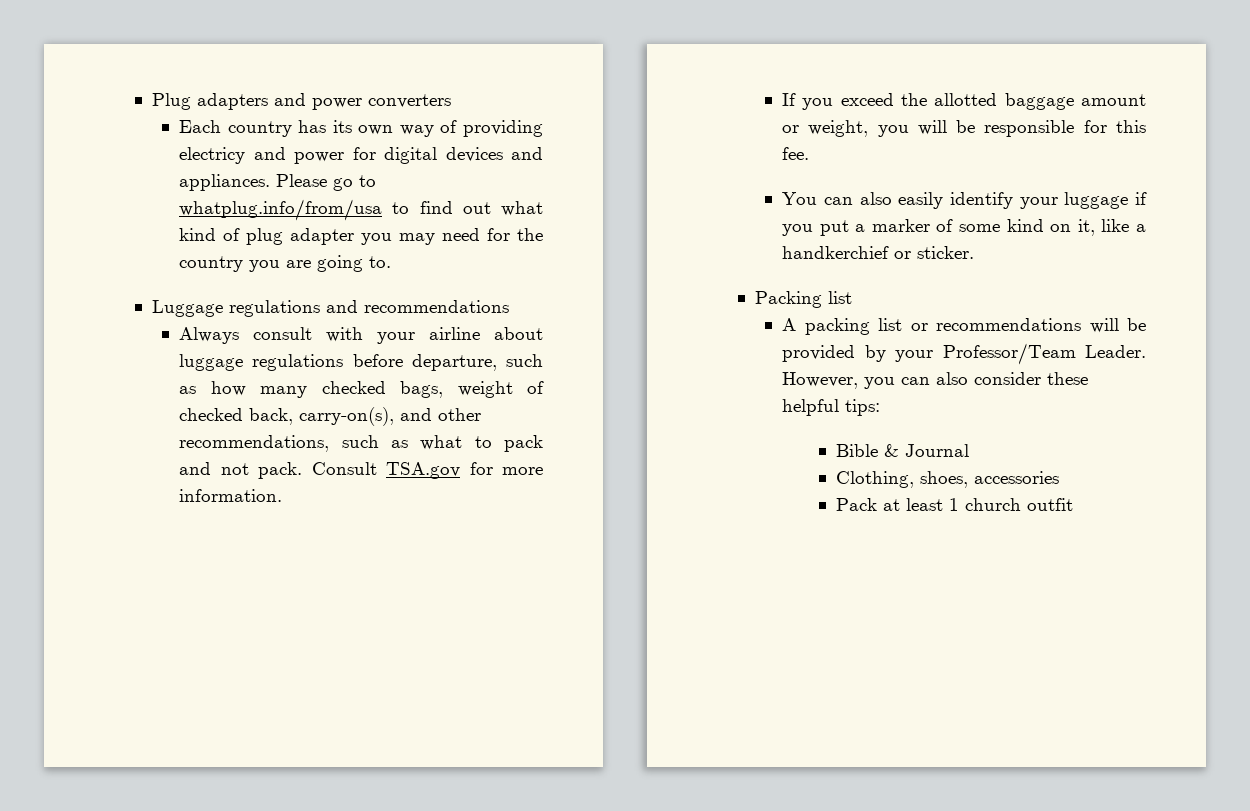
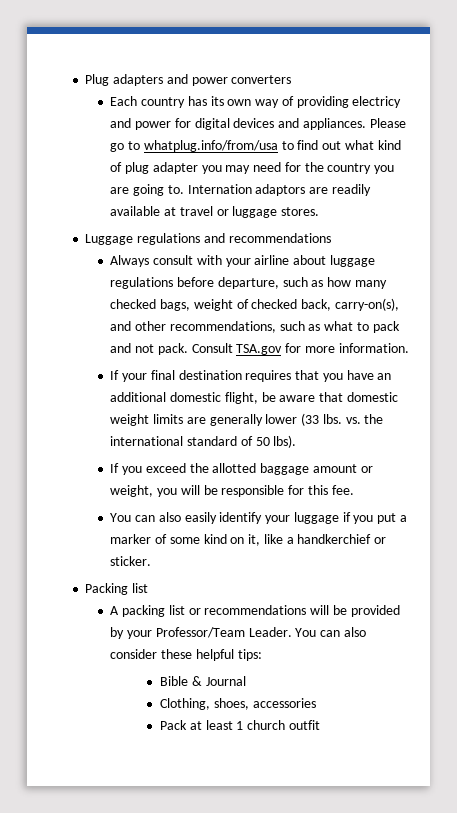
(392, 262) none -> [187,184,371,196] [110,206,320,218] Internation adaptors are readily available at travel or luggage stores.
(283, 495) none -> [110,370,392,382] [110,392,398,404] [110,413,384,426] [110,435,297,448] // If your final destination requires that you have an additional domestic flight, be aware that domestic weight limits are generally lower (33 lbs. vs. the international standard of 50 lbs).
[782,372,896,389] However, you -> [295,628,317,637] You

